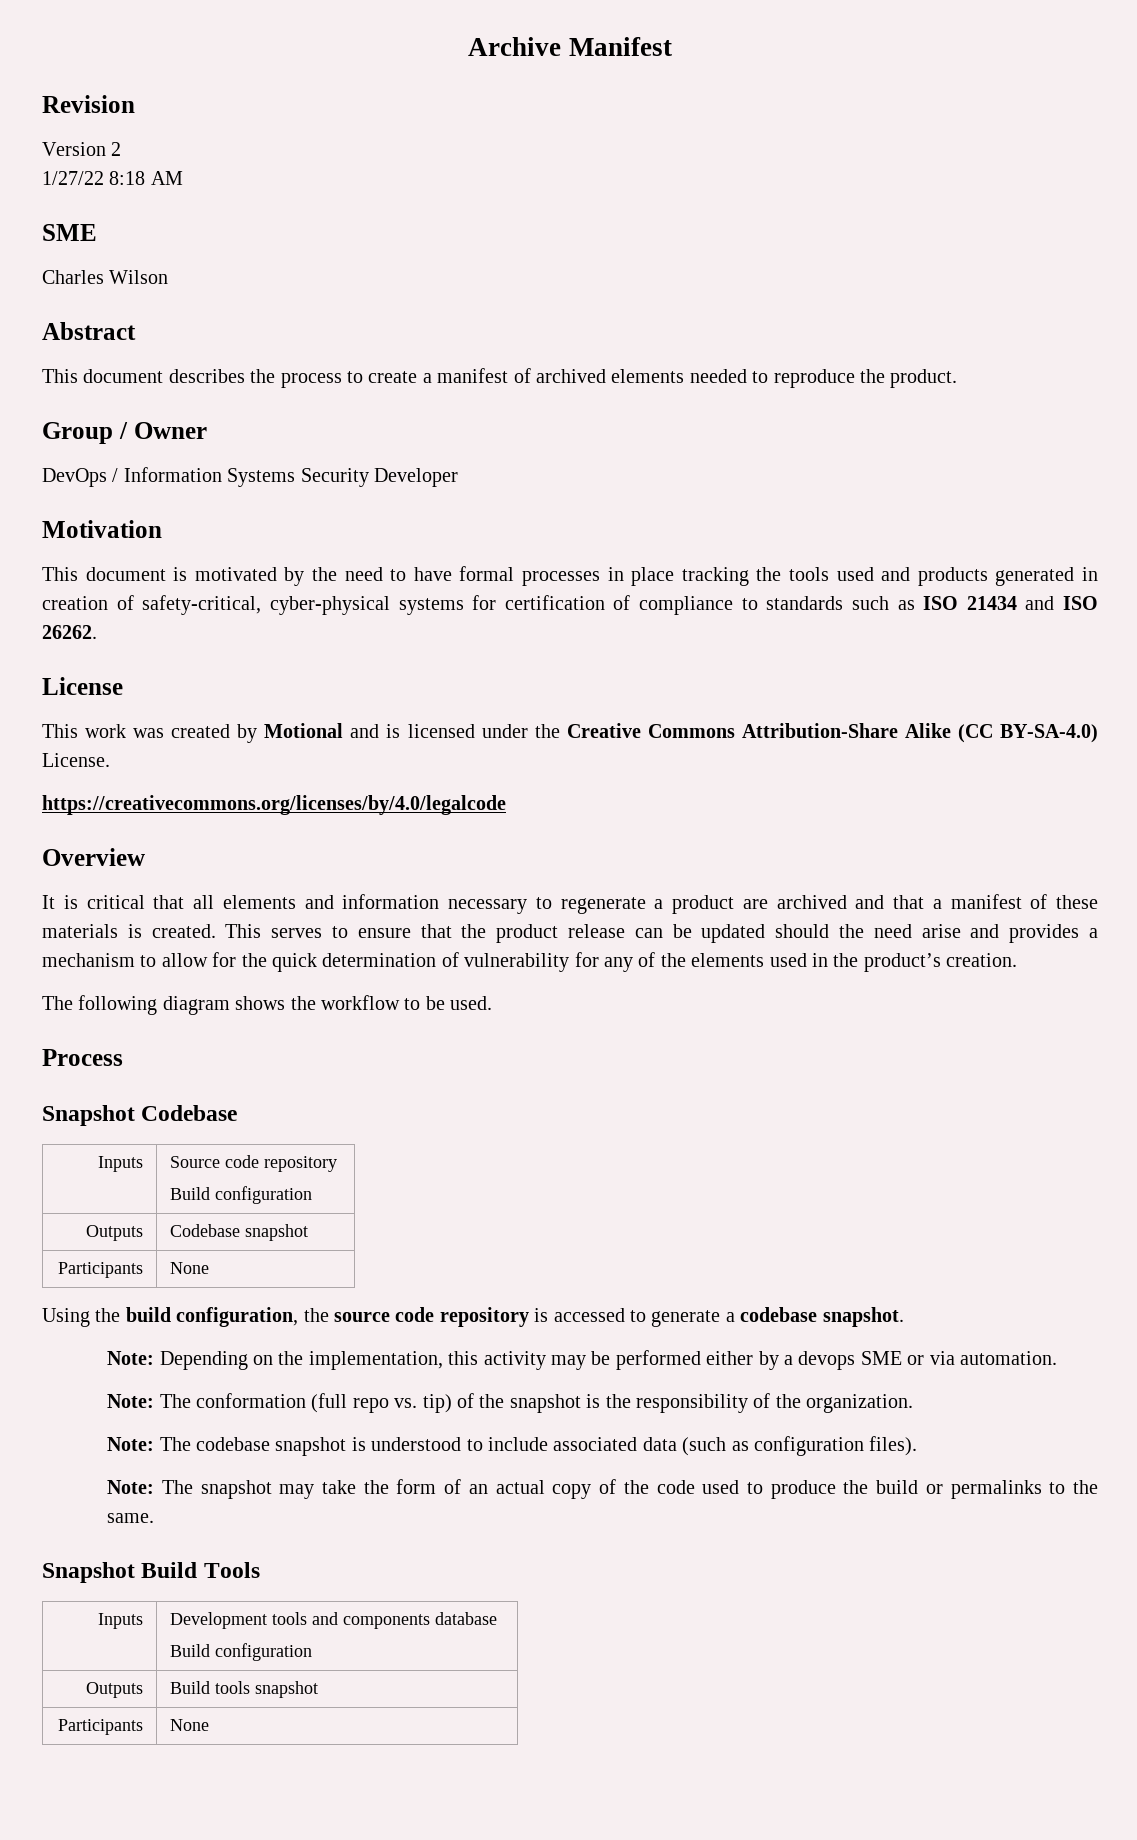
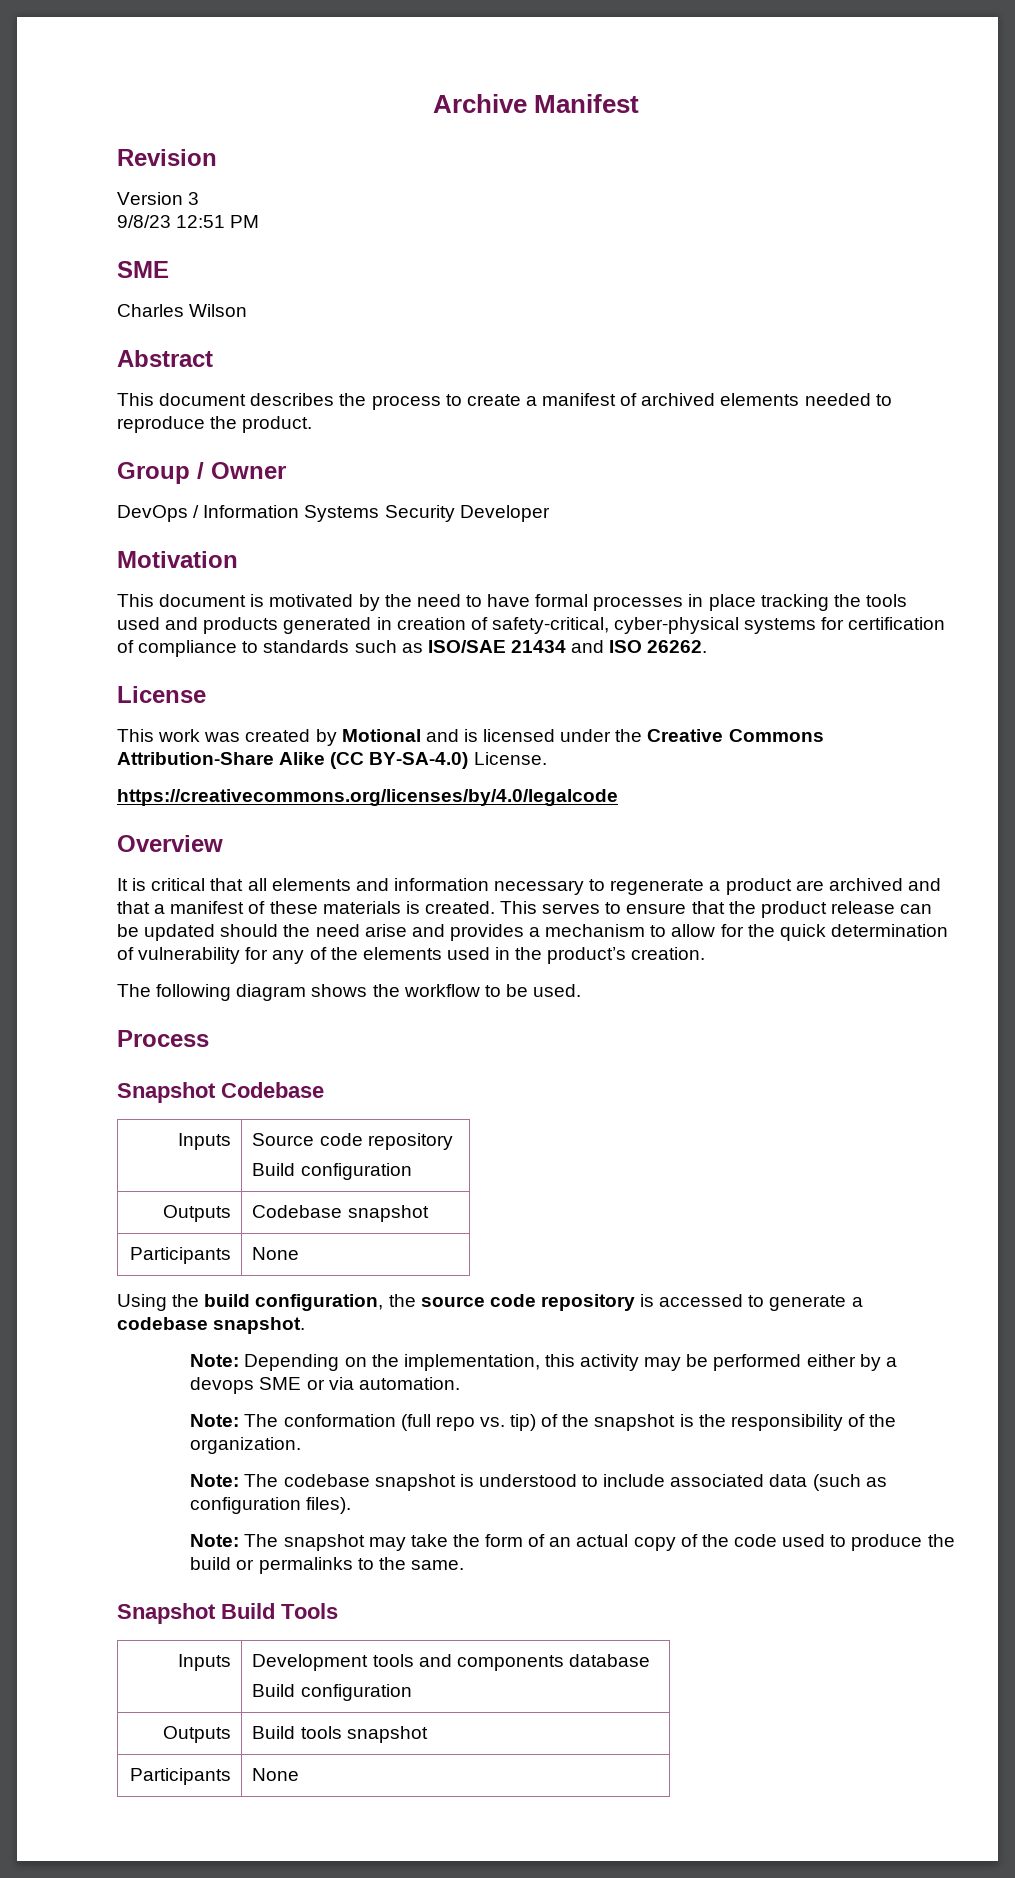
[111,142,122,156] [42,171,183,185] 2 // 1/27/22 8:18 AM -> [188,192,200,205] [117,215,260,228] 3 // 9/8/23 12:51 PM
[923,596,959,610] ISO -> [427,640,506,653] ISO/SAE

